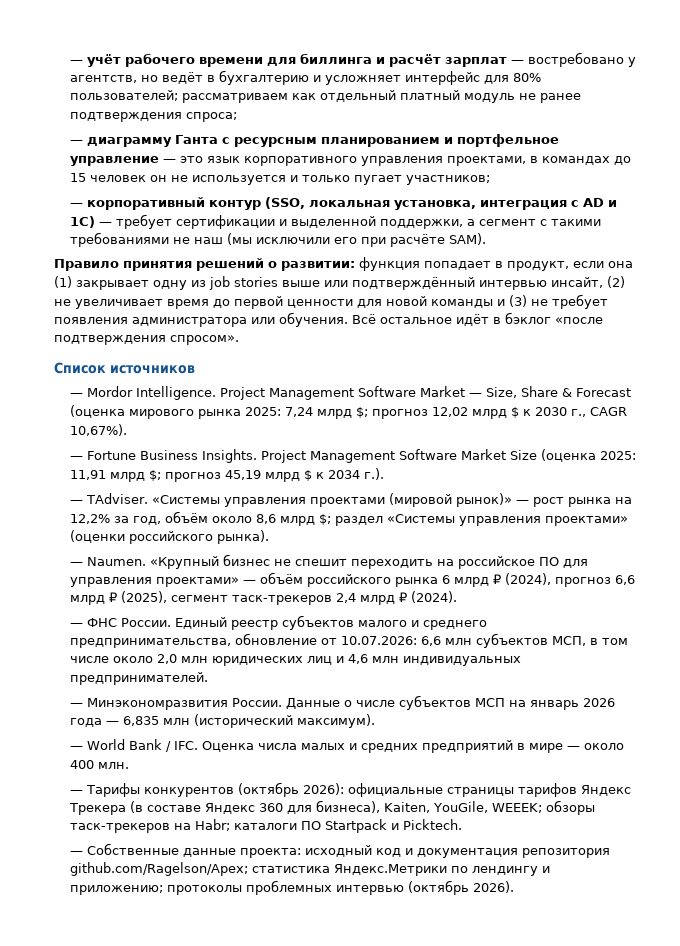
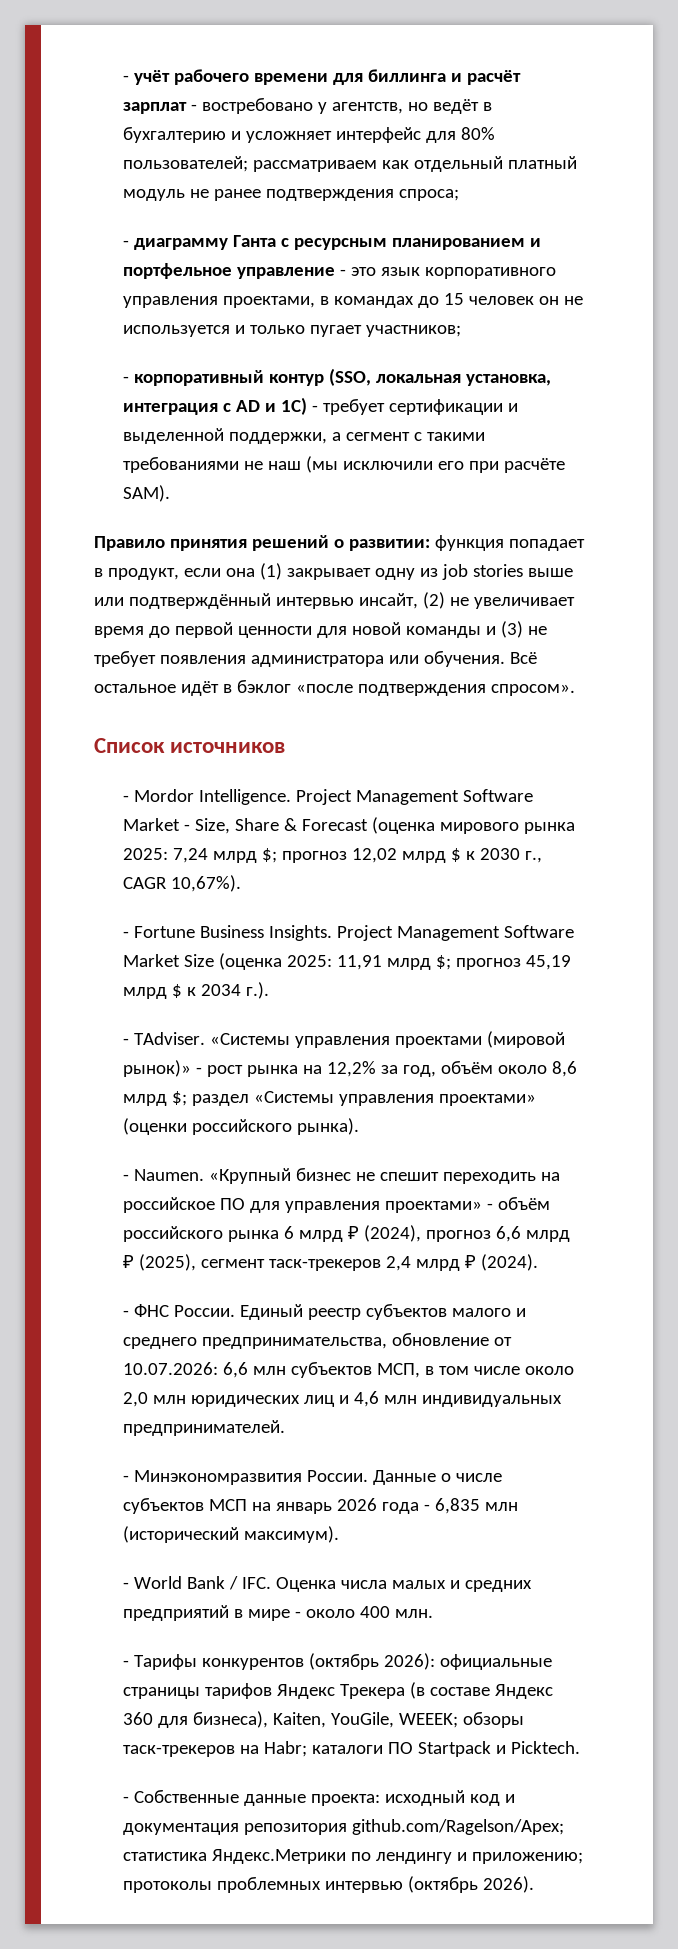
[69,60,83,64] — -> [122,75,129,82] -
[510,60,524,64] — -> [190,104,197,111] -
[69,140,83,144] — -> [122,240,129,247] -
[162,159,176,163] — -> [339,269,346,276] -
[69,203,83,207] — -> [122,376,129,383] -
[98,222,112,226] — -> [311,405,318,412] -
[69,393,83,397] — -> [122,795,129,802] -
[468,393,482,397] — -> [183,824,190,831] -
[69,456,83,460] — -> [122,931,129,938] -
[69,500,83,504] — -> [122,1038,129,1045] -
[515,500,529,504] — -> [195,1067,202,1074] -
[69,562,83,566] — -> [122,1174,129,1181] -
[242,580,256,584] — -> [486,1203,493,1210] -
[69,623,83,627] — -> [122,1310,129,1317] -
[69,703,83,707] — -> [122,1475,129,1482] -
[105,721,119,725] — -> [423,1504,430,1511] -
[69,746,83,750] — -> [122,1582,129,1589] -
[566,746,580,750] — -> [294,1611,301,1618] -
[69,790,83,794] — -> [122,1660,129,1667] -
[69,851,83,855] — -> [122,1796,129,1803] -

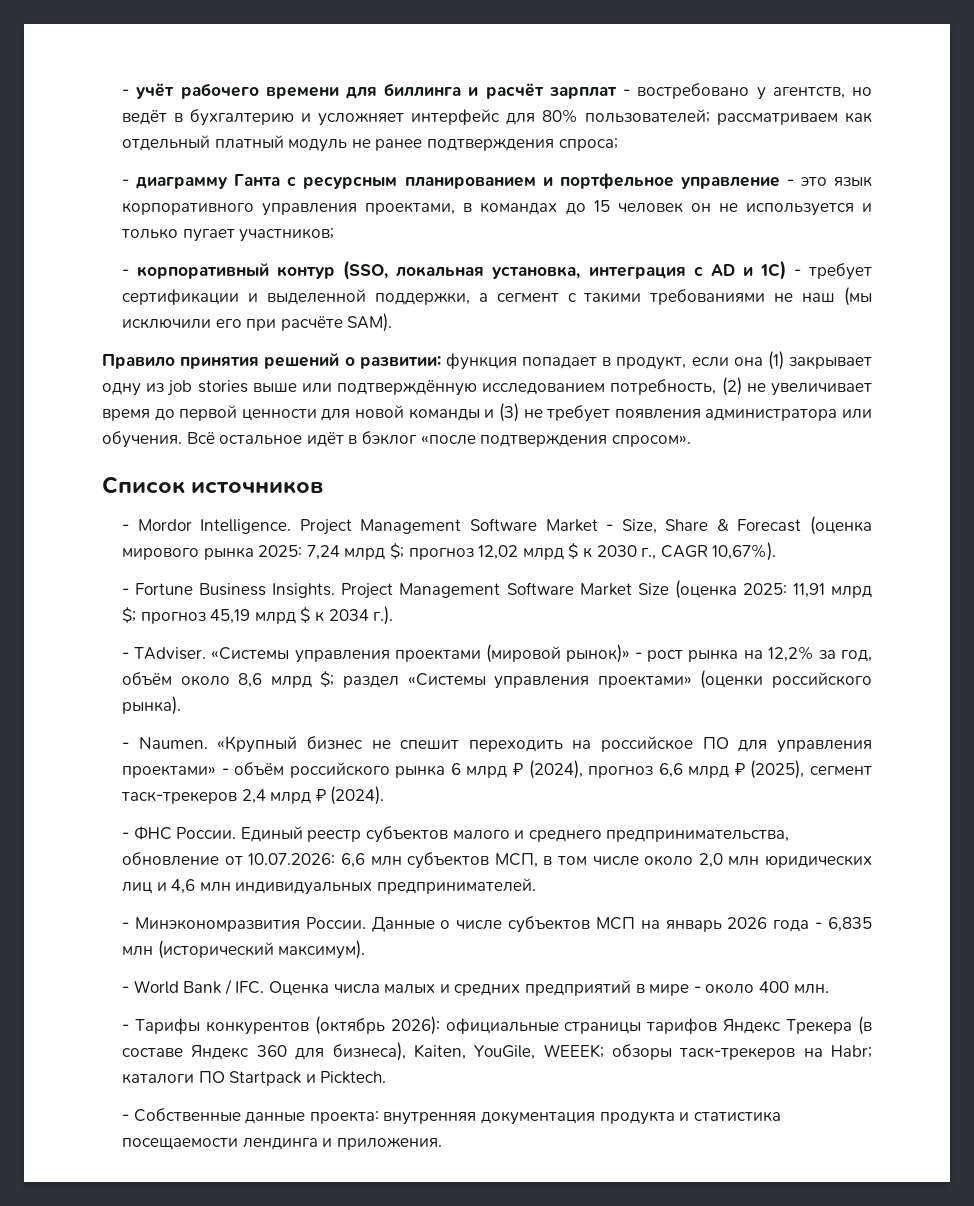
[128,593,418,609] подтверждённый интервью инсайт, -> [337,379,717,396] подтверждённую исследованием потребность,
[384,1790,515,1806] [122,1819,564,1835] [122,1849,583,1864] [122,1876,534,1893] исходный код и документация репозитория github.com/Ragelson/Apex; статистика Яндекс.Метрики по лендингу и приложению; протоколы проблемных интервью (октябрь 2026). -> [383,1111,781,1125] [122,1137,442,1150] внутренняя документация продукта и статистика посещаемости лендинга и приложения.

